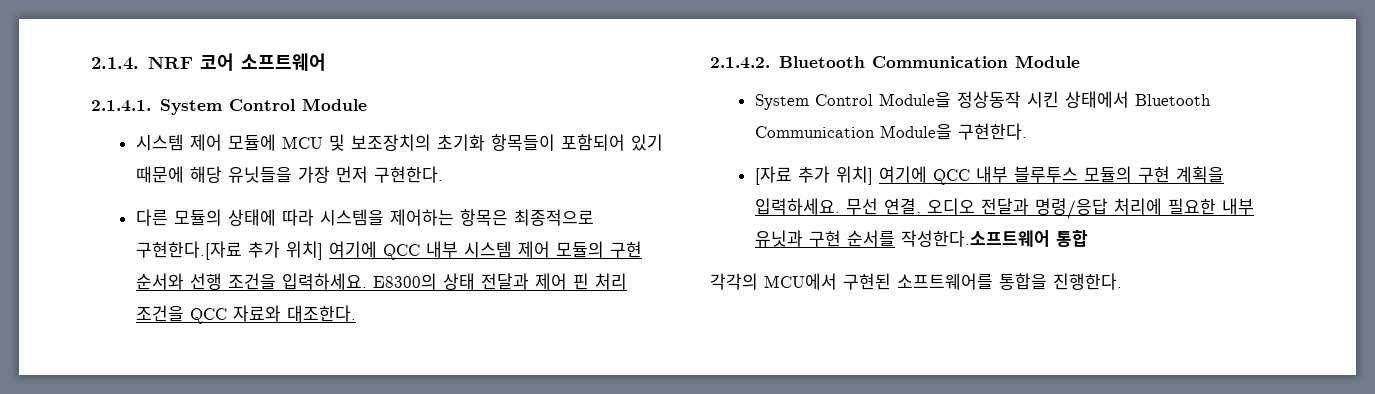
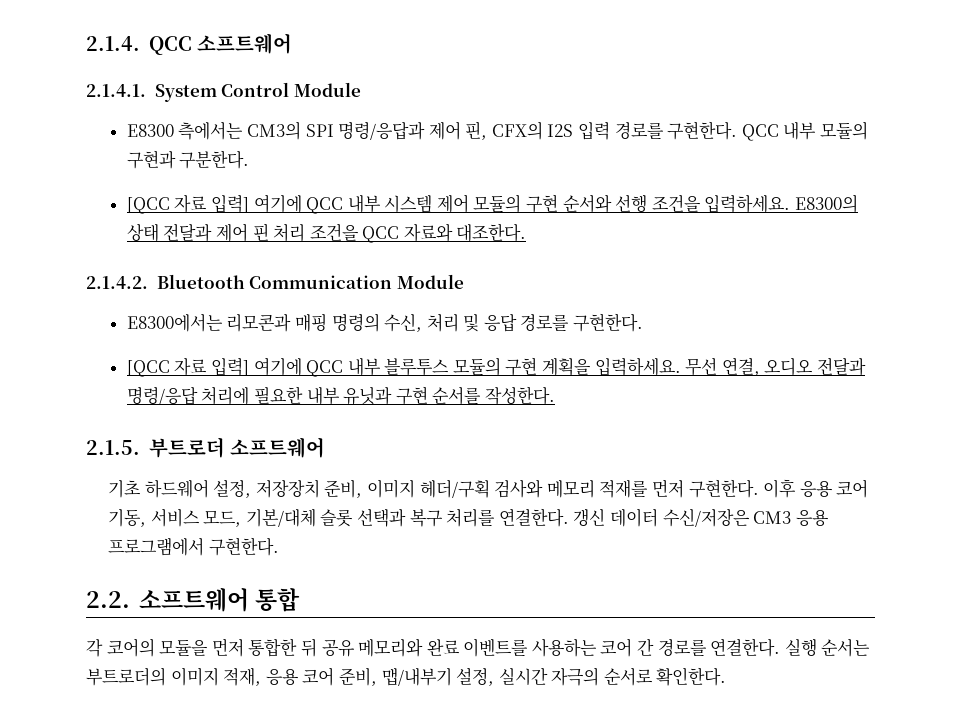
[147,53,234,71] NRF 코어 -> [148,36,192,55] QCC
[135,134,663,151] [135,166,443,183] [135,209,594,226] [135,241,323,260] 시스템 제어 모듈에 MCU 및 보조장치의 초기화 항목들이 포함되어 있기 때문에 해당 유닛들을 가장 먼저 구현한다. // 다른 모듈의 상태에 따라 시스템을 제어하는 항목은 최종적으로 구현한다.[자료 추가 위치] -> [126,121,869,141] [126,150,250,169] [126,194,249,214] E8300 측에서는 CM3의 SPI 명령/응답과 제어 핀, CFX의 I2S 입력 경로를 구현한다. QCC 내부 모듈의 구현과 구분한다. // [QCC 자료 입력]
[754,91,1211,110] [754,123,1027,140] [754,166,873,185] System Control Module을 정상동작 시킨 상태에서 Bluetooth Communication Module을 구현한다. // [자료 추가 위치] -> [126,313,644,332] [126,357,249,377] E8300에서는 리모콘과 매핑 명령의 수신, 처리 및 응답 경로를 구현한다. // [QCC 자료 입력]
[900,230,1088,247] [710,273,1122,290] 작성한다.소프트웨어 통합 // 각각의 MCU에서 구현된 소프트웨어를 통합을 진행한다. -> [484,386,555,405] [86,437,325,458] [108,479,869,498] [108,508,829,527] [108,537,279,556] [86,588,300,612] [86,638,871,657] [86,667,727,686] 작성한다. // 2.1.5. 부트로더 소프트웨어 // 기초 하드웨어 설정, 저장장치 준비, 이미지 헤더/구획 검사와 메모리 적재를 먼저 구현한다. 이후 응용 코어 기동, 서비스 모드, 기본/대체 슬롯 선택과 복구 처리를 연결한다. 갱신 데이터 수신/저장은 CM3 응용 프로그램에서 구현한다. // 2.2. 소프트웨어 통합 // 각 코어의 모듈을 먼저 통합한 뒤 공유 메모리와 완료 이벤트를 사용하는 코어 간 경로를 연결한다. 실행 순서는 부트로더의 이미지 적재, 응용 코어 준비, 맵/내부기 설정, 실시간 자극의 순서로 확인한다.

